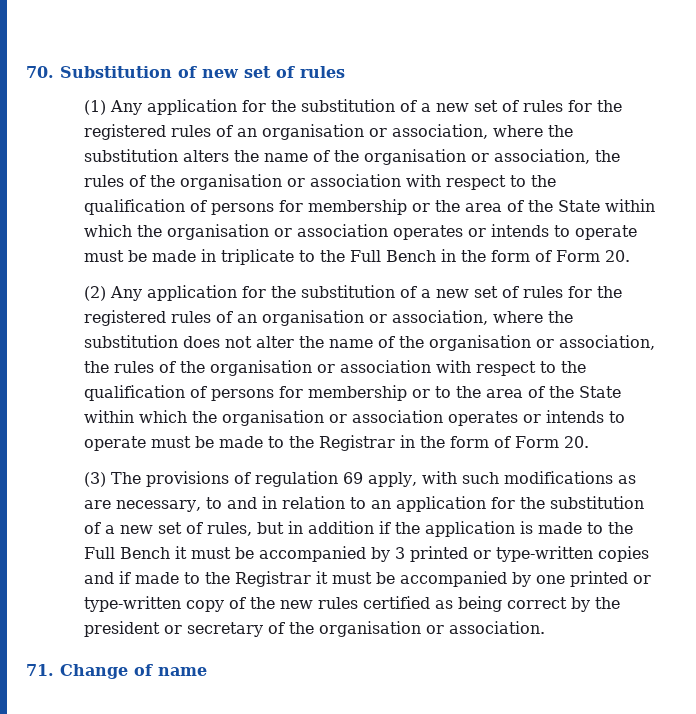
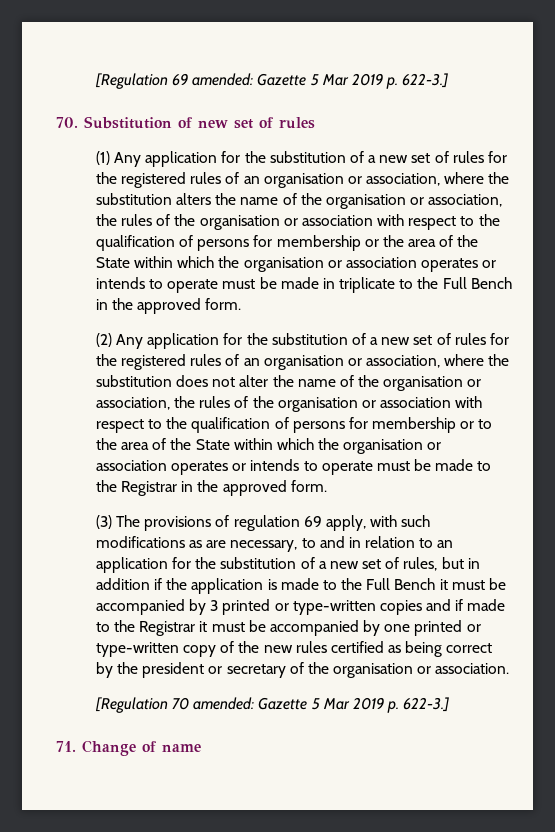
(26, 72) none -> [94,73,449,89] [Regulation 69 amended: Gazette 5 Mar 2019 p. 622-3.] //
[490,250,630,262] form of Form 20. -> [137,298,242,314] approved form.
[449,436,589,448] form of Form 20. -> [222,480,327,496] approved form.
(545, 627) none -> [94,697,450,713] // [Regulation 70 amended: Gazette 5 Mar 2019 p. 622-3.]

